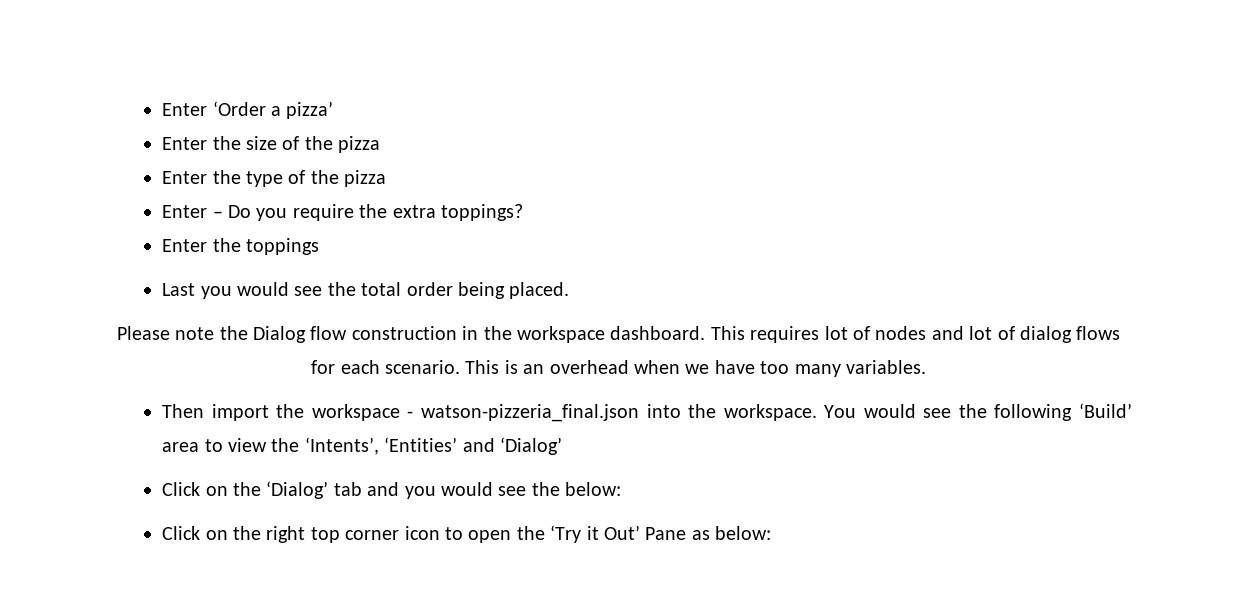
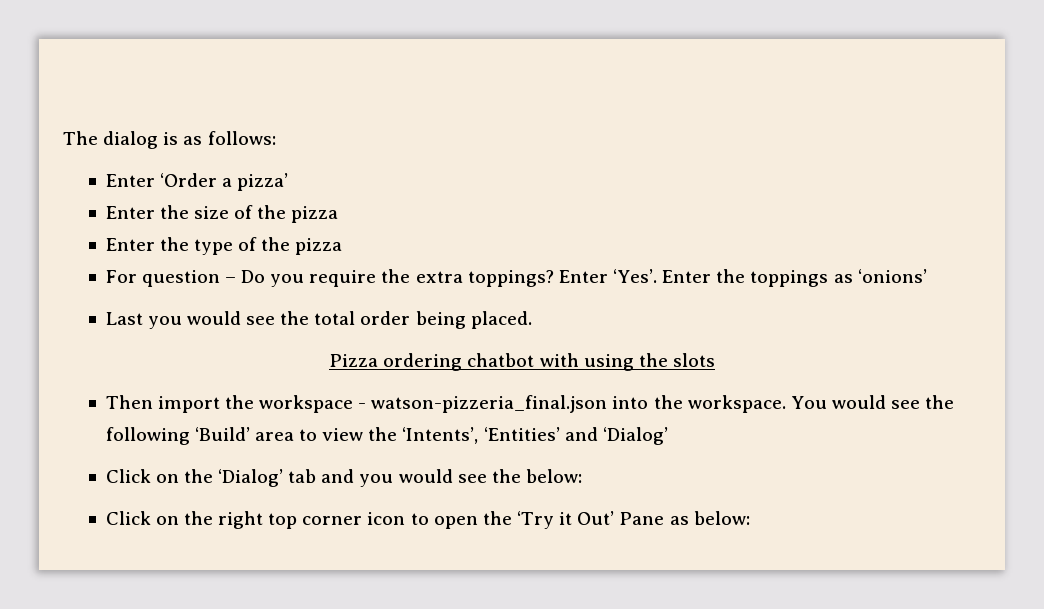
(162, 109) none -> [63,131,276,149] The dialog is as follows: //
[162,205,208,218] Enter -> [105,270,220,287] For question
(524, 212) // -> [558,269,658,283] Enter ‘Yes’.
(320, 246) none -> [833,269,927,283] as ‘onions’
[116,326,1121,343] [311,360,926,377] Please note the Dialog flow construction in the workspace dashboard. This requires lot of nodes and lot of dialog flows for each scenario. This is an overhead when we have too many variables. -> [329,353,715,371] Pizza ordering chatbot with using the slots

